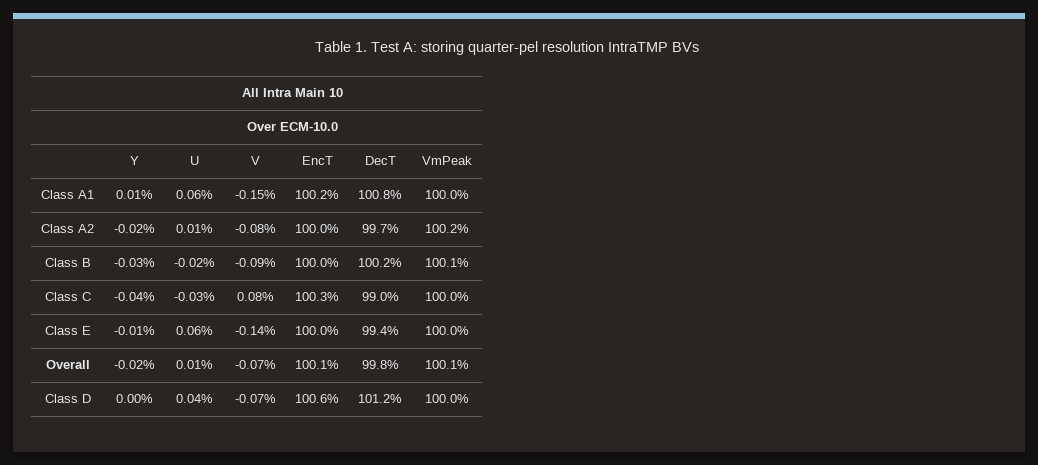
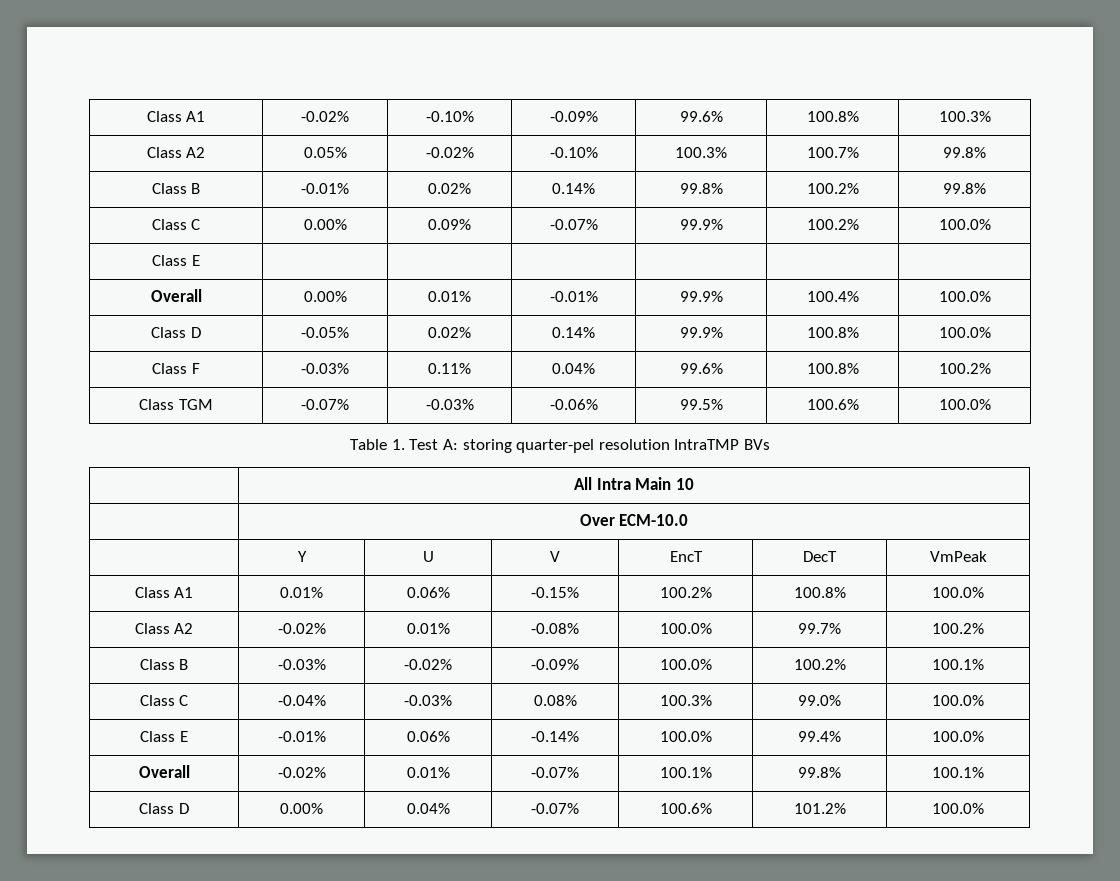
(315, 46) none -> [146,111,206,122] [301,111,349,122] [425,111,474,122] [549,111,598,122] [679,111,723,122] [806,111,859,122] [938,111,991,122] [146,147,206,158] [303,147,347,158] [425,147,474,158] [549,147,598,158] [675,147,727,158] [806,147,859,158] [943,147,986,158] [151,183,201,194] [301,183,349,194] [428,183,471,194] [552,183,595,194] [679,183,723,194] [806,183,859,194] [943,183,986,194] [151,219,201,230] [303,219,347,230] [428,219,471,230] [549,219,598,230] [679,219,723,230] [806,219,859,230] [938,219,991,230] [152,255,200,266] [150,289,202,302] [303,291,347,302] [428,291,471,302] [549,291,598,302] [679,291,723,302] [806,291,859,302] [938,291,991,302] [151,327,201,338] [301,327,349,338] [428,327,471,338] [552,327,595,338] [679,327,723,338] [806,327,859,338] [938,327,991,338] [152,363,200,374] [301,363,349,374] [428,363,471,374] [552,363,595,374] [679,363,723,374] [806,363,859,374] [938,363,991,374] [139,399,213,410] [301,399,349,410] [425,399,474,410] [549,399,598,410] [679,399,723,410] [806,399,859,410] [938,399,991,410] Class A1 | -0.02% | -0.10% | -0.09% | 99.6% | 100.8% | 100.3% // Class A2 | 0.05% | -0.02% | -0.10% | 100.3% | 100.7% | 99.8% // Class B | -0.01% | 0.02% | 0.14% | 99.8% | 100.2% | 99.8% // Class C | 0.00% | 0.09% | -0.07% | 99.9% | 100.2% | 100.0% // Class E | | | | | | // Overall | 0.00% | 0.01% | -0.01% | 99.9% | 100.4% | 100.0% // Class D | -0.05% | 0.02% | 0.14% | 99.9% | 100.8% | 100.0% // Class F | -0.03% | 0.11% | 0.04% | 99.6% | 100.8% | 100.2% // Class TGM | -0.07% | -0.03% | -0.06% | 99.5% | 100.6% | 100.0% //

